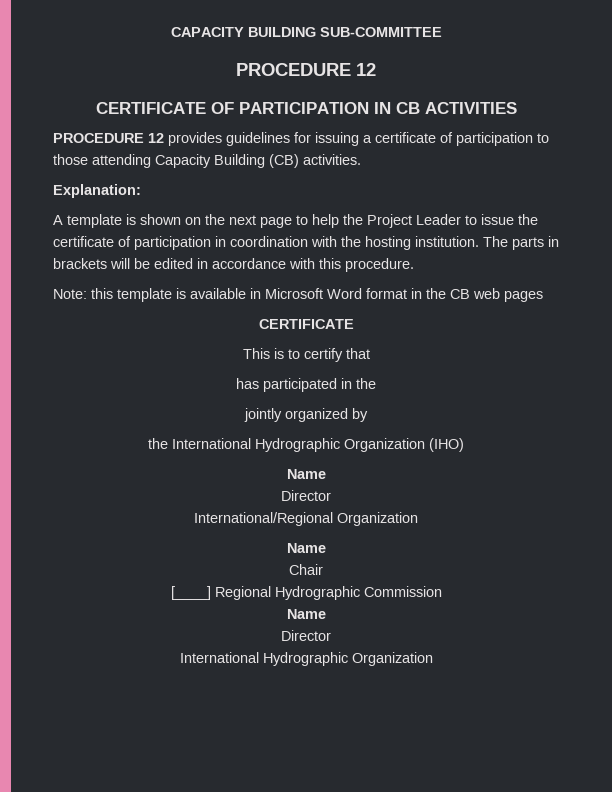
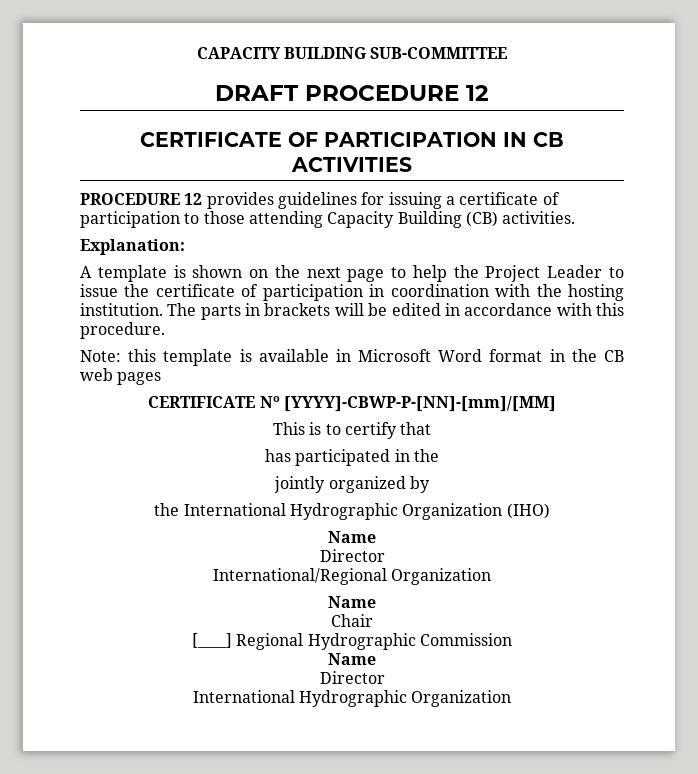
(442, 32) none -> [215,85,299,101] DRAFT
(354, 324) none -> [259,396,556,412] No [YYYY]-CBWP-P-[NN]-[mm]/[MM]

